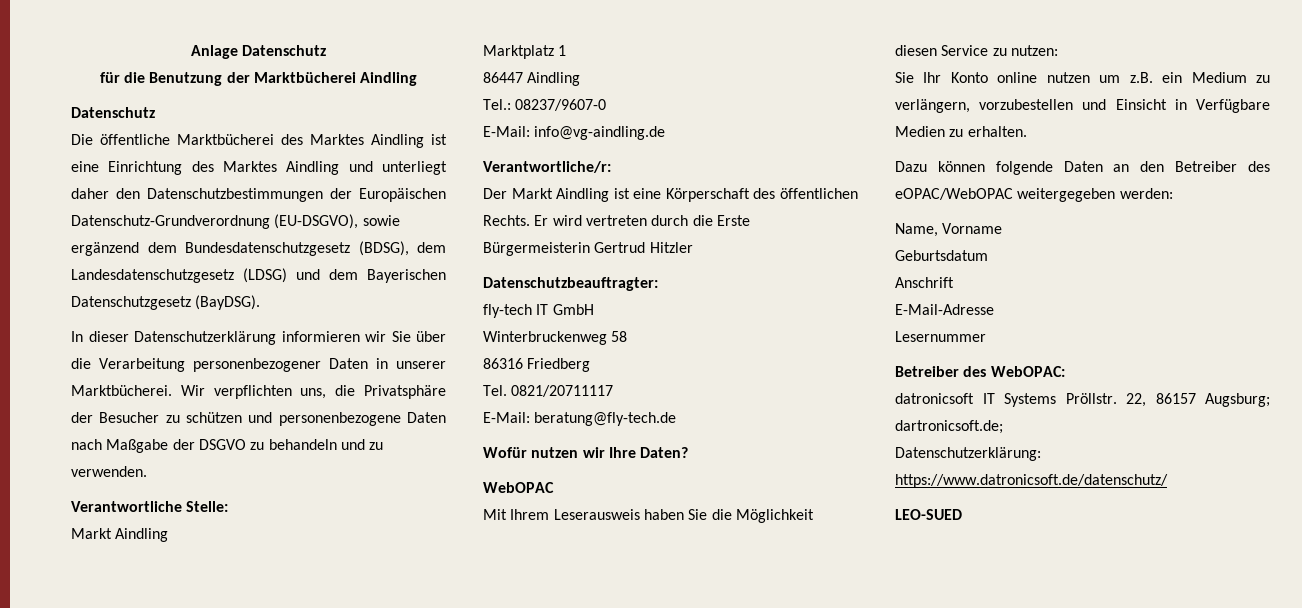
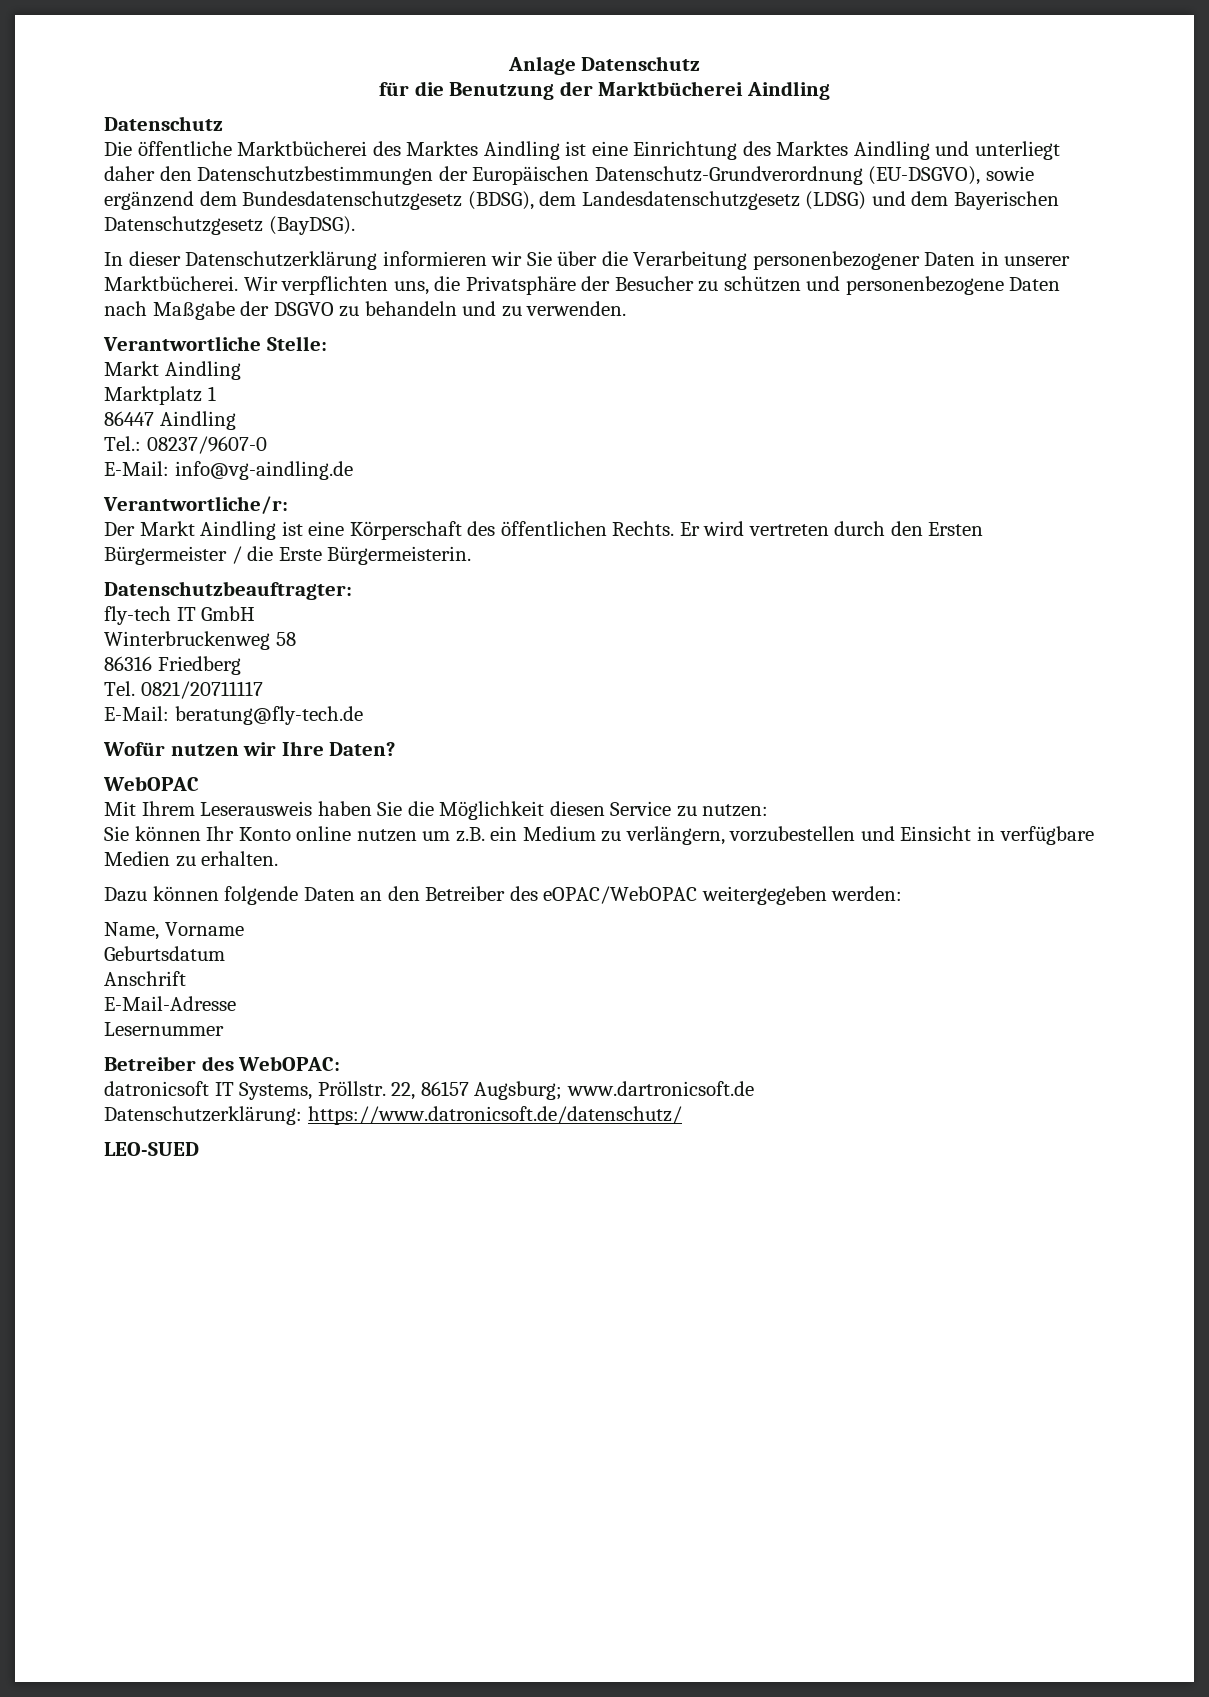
[692,215,750,226] [483,242,693,256] die Erste Bürgermeisterin Gertrud Hitzler -> [890,521,984,536] [104,546,472,565] den Ersten Bürgermeister / die Erste Bürgermeisterin.
(914, 77) none -> [134,826,201,841] können
[1196,99,1270,113] Verfügbare -> [999,826,1094,845] verfügbare
[1004,393,1056,407] Systems -> [239,1082,313,1100] Systems,
[895,420,1003,434] dartronicsoft.de; -> [566,1081,754,1096] www.dartronicsoft.de

